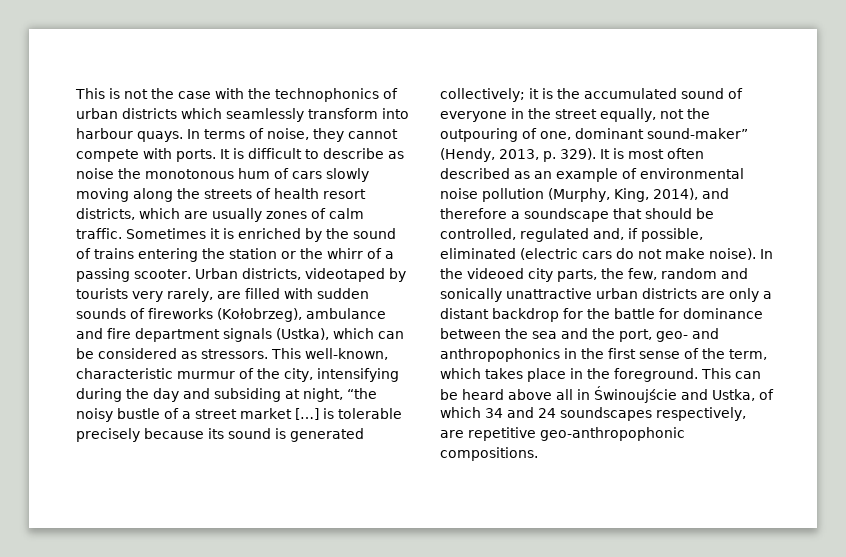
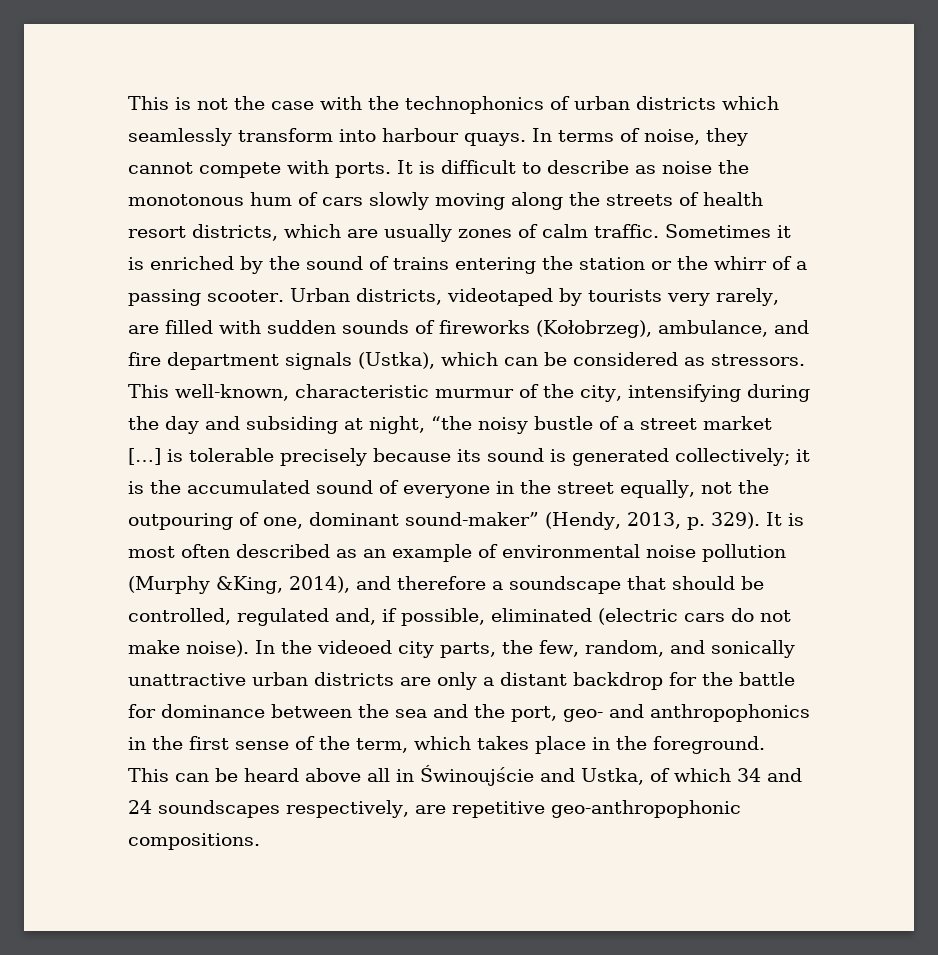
[306,308,386,319] ambulance -> [658,320,768,337] ambulance,
[548,188,649,202] (Murphy, King, -> [128,576,283,594] (Murphy &King,
[661,268,717,279] random -> [584,640,664,657] random,

